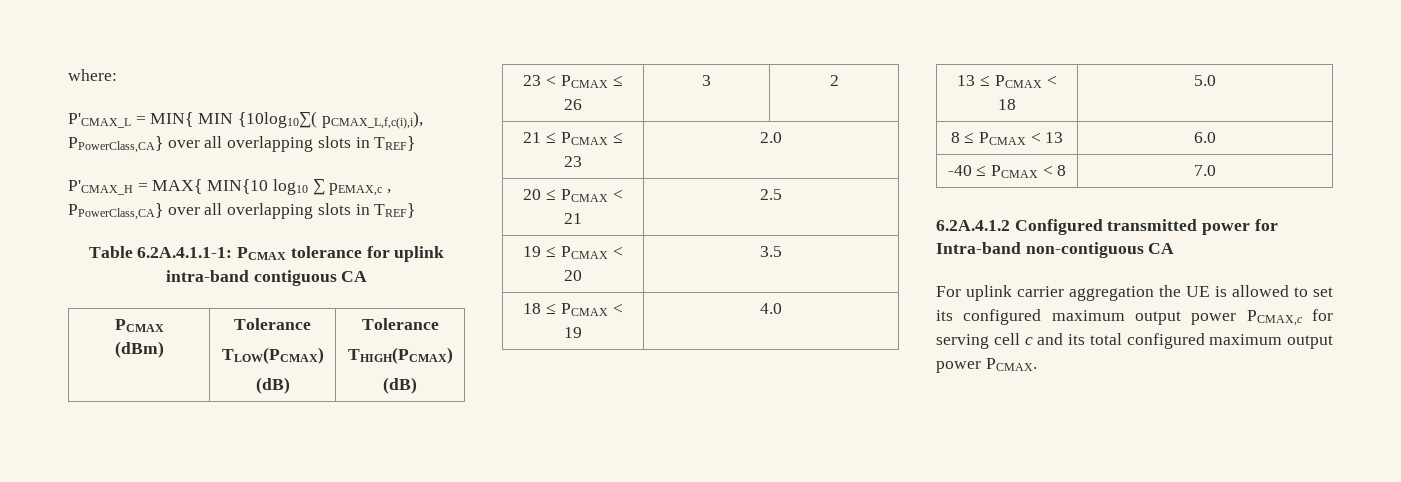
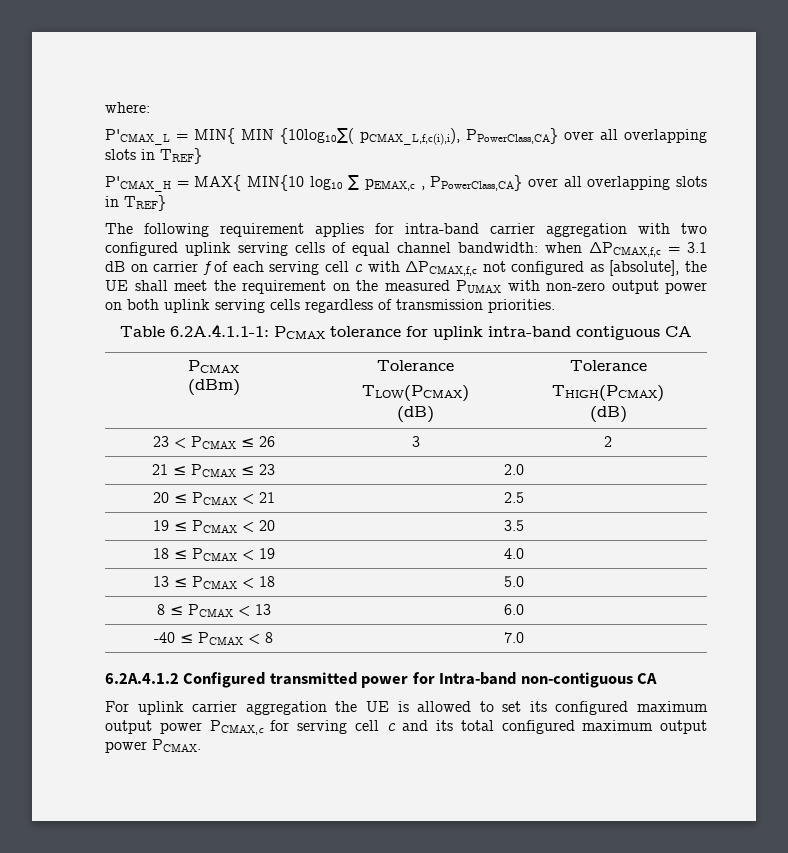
(416, 210) none -> [105,223,707,237] [105,242,707,257] [105,260,708,276] [105,280,707,294] [105,299,555,313] // The following requirement applies for intra-band carrier aggregation with two configured uplink serving cells of equal channel bandwidth: when ΔPCMAX,f,c = 3.1 dB on carrier f of each serving cell c with ΔPCMAX,f,c not configured as [absolute], the UE shall meet the requirement on the measured PUMAX with non-zero output power on both uplink serving cells regardless of transmission priorities.

